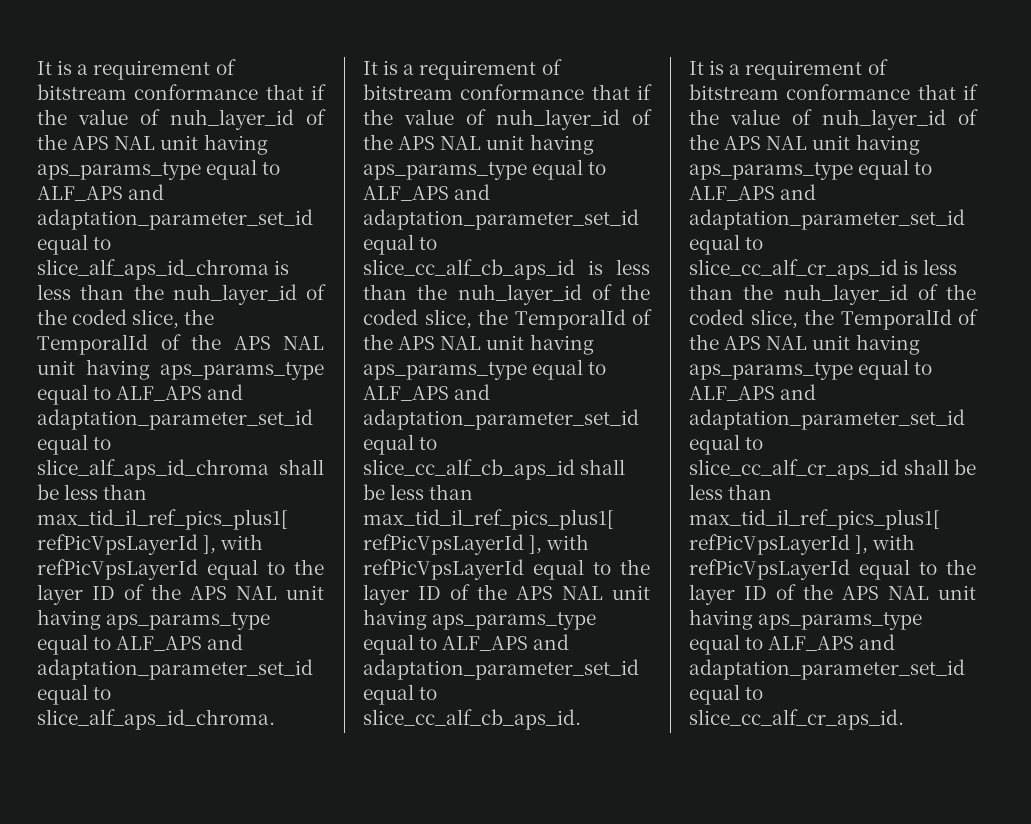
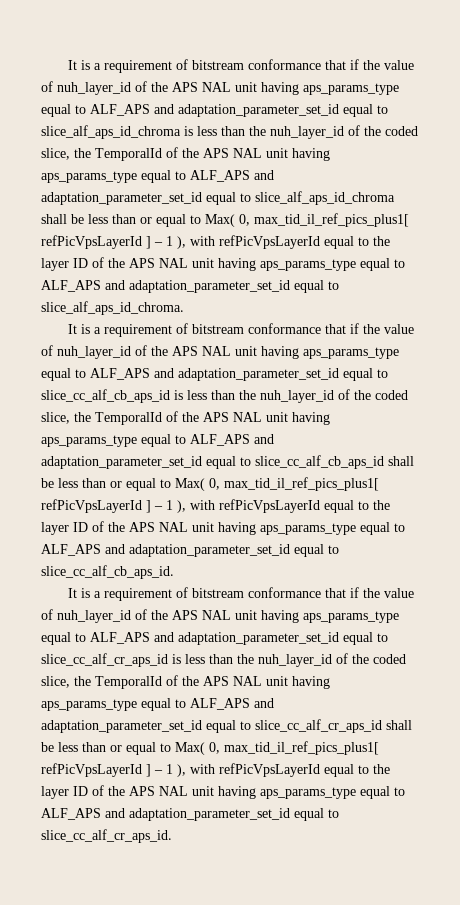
[37,509,288,530] [37,534,217,555] max_tid_il_ref_pics_plus1[ refPicVpsLayerId ], -> [140,213,409,227] [41,235,186,249] or equal to Max( 0, max_tid_il_ref_pics_plus1[ refPicVpsLayerId ] – 1 ),
[363,509,614,530] [363,534,543,555] max_tid_il_ref_pics_plus1[ refPicVpsLayerId ], -> [110,477,379,491] [41,499,186,513] or equal to Max( 0, max_tid_il_ref_pics_plus1[ refPicVpsLayerId ] – 1 ),
[689,509,940,530] [689,534,869,555] max_tid_il_ref_pics_plus1[ refPicVpsLayerId ], -> [110,741,379,755] [41,763,186,777] or equal to Max( 0, max_tid_il_ref_pics_plus1[ refPicVpsLayerId ] – 1 ),

